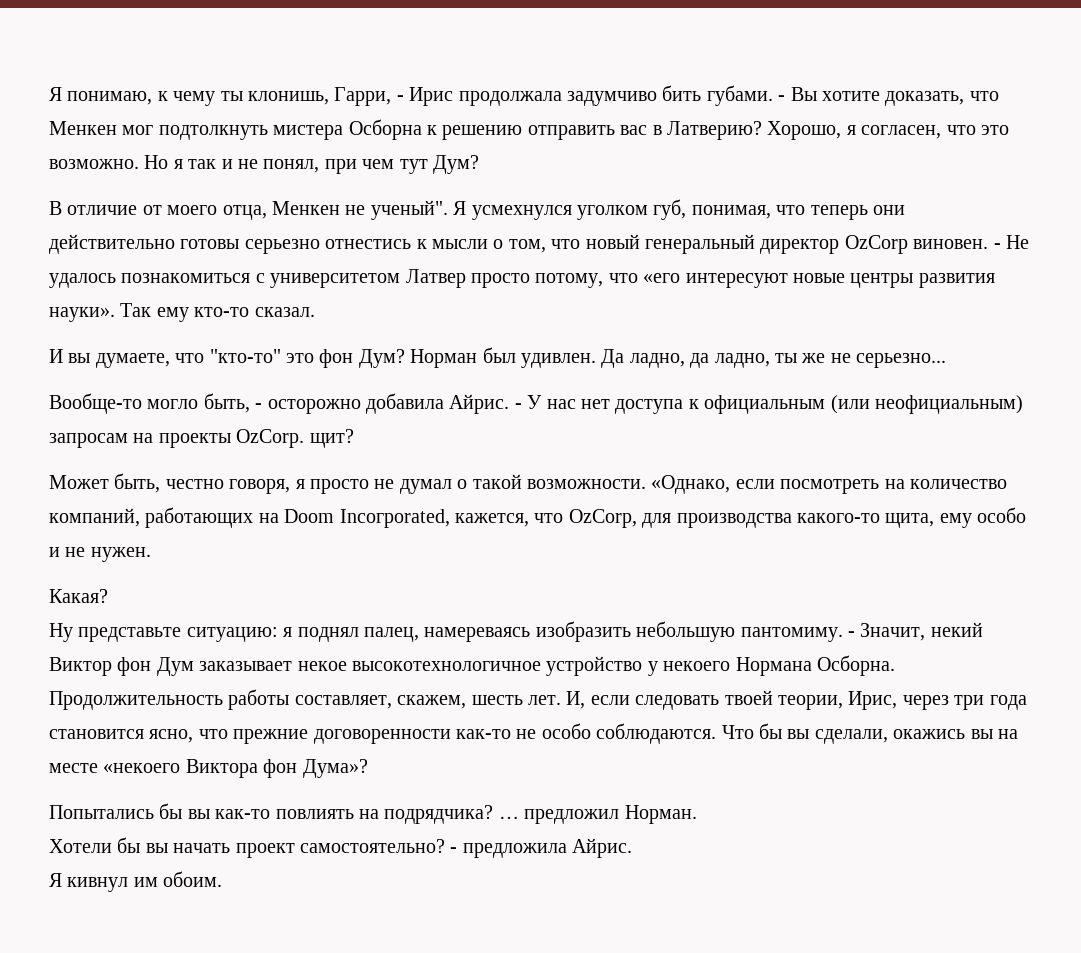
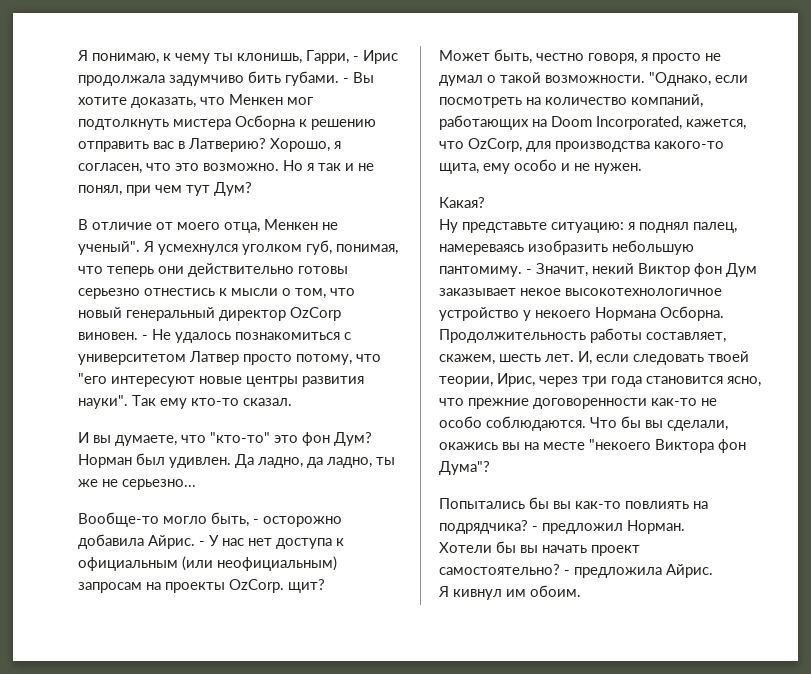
[643,273,681,283] «его -> [78,373,107,384] "его
[49,307,115,322] науки». -> [78,395,128,409] науки".
[651,475,731,494] «Однако, -> [649,72,711,86] "Однако,
[339,509,450,528] Incoгрorated, -> [596,116,682,130] Incorporated,
[103,763,181,773] «некоего -> [589,439,651,450] "некоего
[302,759,368,778] Дума»? -> [439,461,490,475] Дума"?
[498,816,519,819] … -> [532,526,538,531] -

